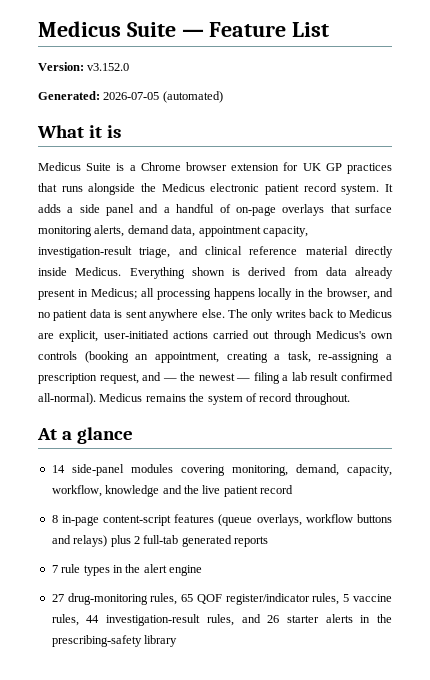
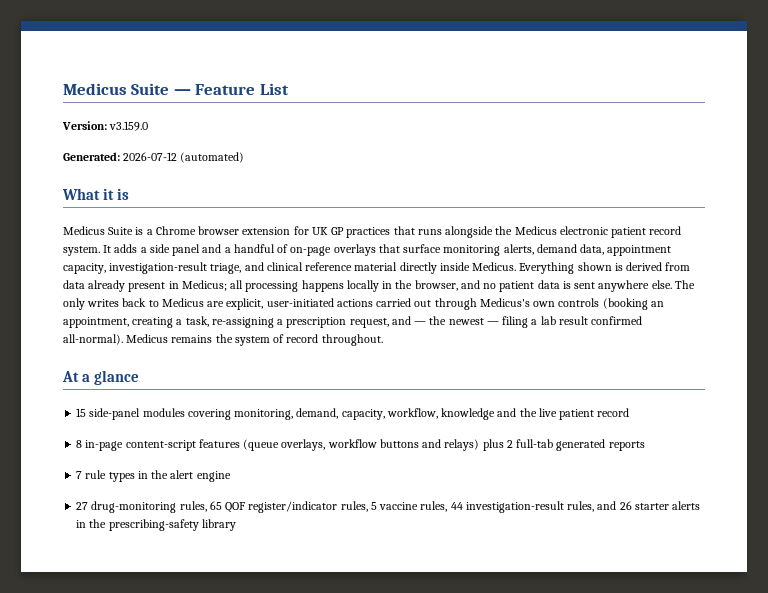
[87,63,130,71] v3.152.0 -> [109,121,149,131] v3.159.0
[103,92,160,100] 2026-07-05 -> [123,152,178,161] 2026-07-12
[51,465,65,473] 14 -> [76,408,87,417] 15

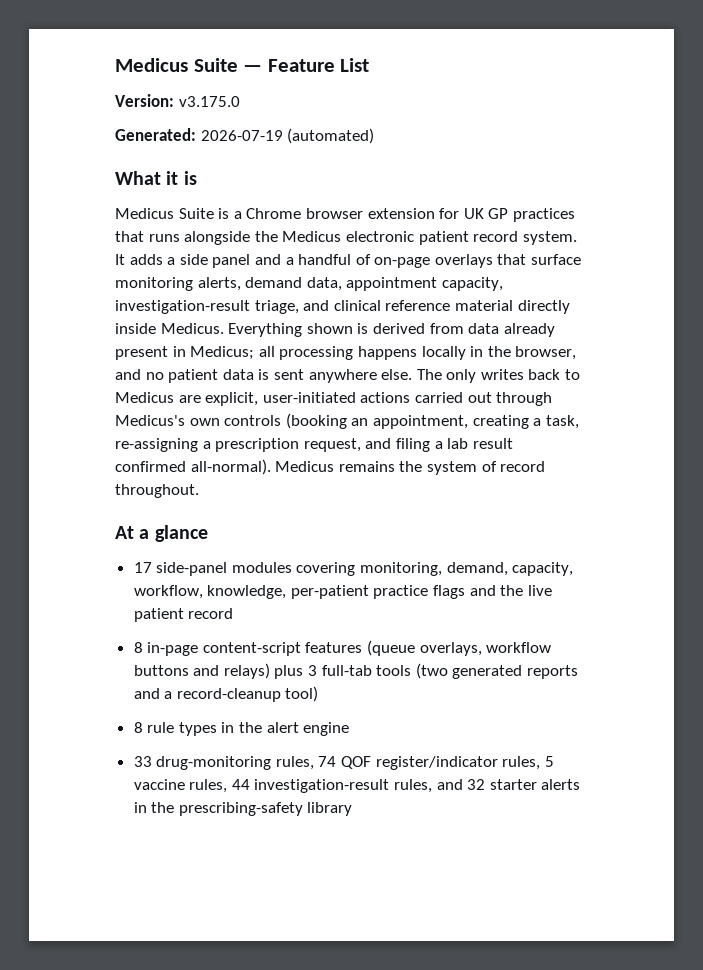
[109,121,149,131] v3.159.0 -> [178,96,240,107] v3.175.0
[123,152,178,161] 2026-07-12 -> [200,130,283,141] 2026-07-19
[414,316,499,325] — the newest — -> (392, 443) none
[76,408,87,417] 15 -> [133,562,152,573] 17
[441,408,496,420] knowledge -> [207,585,466,599] knowledge, per-patient practice flags
[506,439,645,451] [76,471,83,479] 2 full-tab generated reports // 7 -> [308,663,579,679] [133,686,319,702] [133,722,143,733] 3 full-tab tools (two generated reports and a record-cleanup tool) // 8
[76,502,89,510] 27 -> [133,756,152,767] 33
[209,501,222,510] 65 -> [318,756,337,767] 74
[619,501,632,510] 26 -> [467,779,486,790] 32

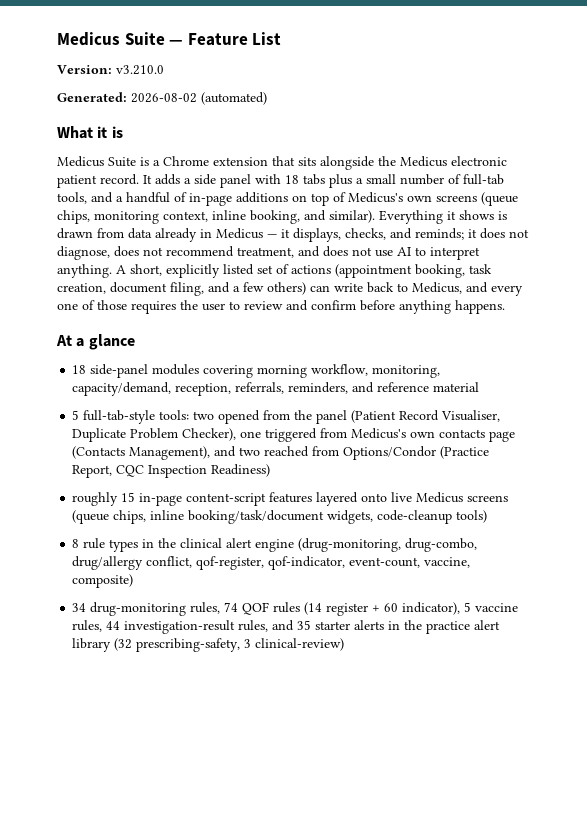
[178,96,240,107] v3.175.0 -> [116,65,164,75] v3.210.0
[200,130,283,141] 2026-07-19 -> [131,93,197,103] 2026-08-02
[305,208,575,222] [115,231,180,242] browser extension for UK GP practices that runs -> [213,156,316,166] extension that sits
[473,231,577,245] record system. -> [100,174,139,185] record.
[254,254,582,268] [115,277,503,291] [115,300,570,314] [115,323,555,337] [115,346,577,360] [115,369,581,383] [115,392,553,406] [115,413,579,429] [115,438,513,452] [115,459,546,475] [115,484,199,498] and a handful of on-page overlays that surface monitoring alerts, demand data, appointment capacity, investigation-result triage, and clinical reference material directly inside Medicus. Everything shown is derived from data already present in Medicus; all processing happens locally in the browser, and no patient data is sent anywhere else. The only writes back to Medicus are explicit, user-initiated actions carried out through Medicus's own controls (booking an appointment, creating a task, re-assigning a prescription request, and filing a lab result confirmed all-normal). Medicus remains the system of record throughout. -> [255,174,504,188] [57,192,518,206] [57,210,507,224] [57,228,529,242] [57,246,480,260] [57,264,492,278] [57,282,523,296] [57,300,505,314] with 18 tabs plus a small number of full-tab tools, and a handful of in-page additions on top of Medicus's own screens (queue chips, monitoring context, inline booking, and similar). Everything it shows is drawn from data already in Medicus — it displays, checks, and reminds; it does not diagnose, does not recommend treatment, and does not use AI to interpret anything. A short, explicitly listed set of actions (appointment booking, task creation, document filing, and a few others) can write back to Medicus, and every one of those requires the user to review and confirm before anything happens.
[133,562,152,573] 17 -> [72,365,87,374] 18
[360,562,574,576] [133,585,552,599] [133,608,234,622] [133,640,552,656] [133,663,579,679] [133,686,319,702] monitoring, demand, capacity, workflow, knowledge, per-patient practice flags and the live patient record // 8 in-page content-script features (queue overlays, workflow buttons and relays) plus 3 full-tab tools (two generated reports and a record-cleanup tool) -> [257,364,441,378] [72,382,480,396] [72,410,501,424] [72,428,516,442] [72,446,490,460] [72,464,271,478] [72,492,509,506] [72,510,488,524] morning workflow, monitoring, capacity/demand, reception, referrals, reminders, and reference material // 5 full-tab-style tools: two opened from the panel (Patient Record Visualiser, Duplicate Problem Checker), one triggered from Medicus's own contacts page (Contacts Management), and two reached from Options/Condor (Practice Report, CQC Inspection Readiness) // roughly 15 in-page content-script features layered onto live Medicus screens (queue chips, inline booking/task/document widgets, code-cleanup tools)
(263, 727) none -> [180,538,223,548] clinical
[133,756,541,770] // 33 drug-monitoring rules, 74 QOF register/indicator rules, -> [298,538,478,552] [72,556,471,570] [72,574,134,588] [72,602,461,616] (drug-monitoring, drug-combo, drug/allergy conflict, qof-register, qof-indicator, event-count, vaccine, composite) // 34 drug-monitoring rules, 74 QOF rules (14 register + 60 indicator),
[467,779,486,790] 32 -> [297,620,312,630] 35
[178,802,353,816] prescribing-safety library -> [426,620,501,634] [72,638,345,652] practice alert library (32 prescribing-safety, 3 clinical-review)

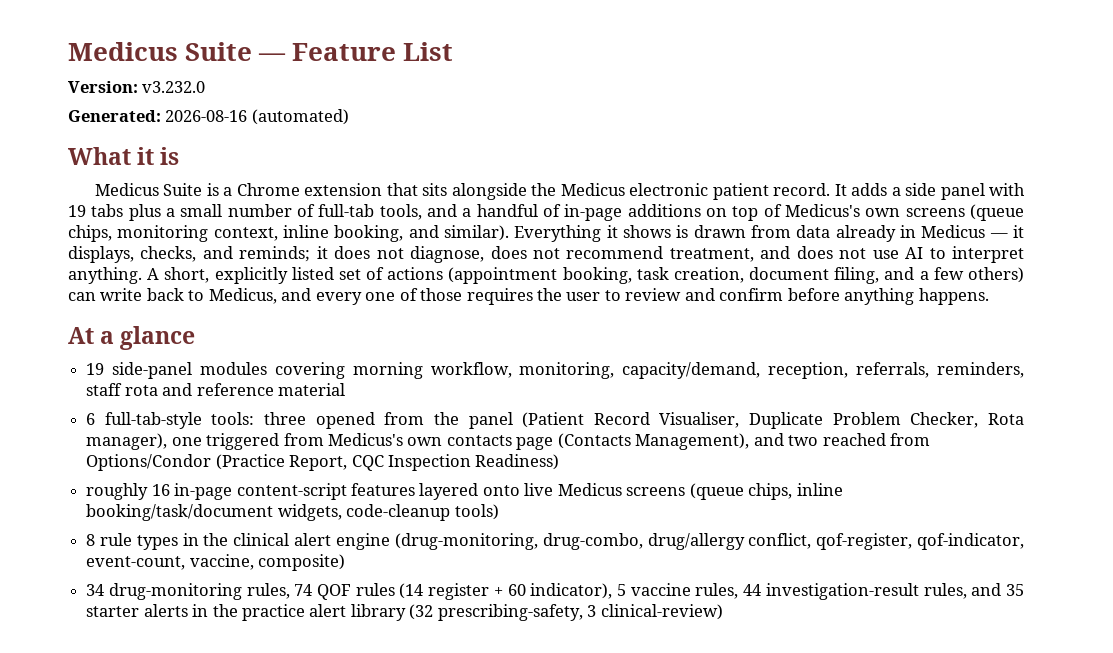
[116,65,164,75] v3.210.0 -> [142,81,206,93] v3.232.0
[131,93,197,103] 2026-08-02 -> [165,110,248,122] 2026-08-16
[285,175,299,184] 18 -> [68,205,86,217] 19
[72,365,87,374] 18 -> [86,363,105,375] 19
(349, 388) none -> [86,383,158,396] staff rota
[72,410,80,420] 5 -> [86,413,96,425] 6
[193,411,215,420] two -> [264,412,307,425] three
[182,428,237,441] Checker), -> [910,412,1024,428] [86,433,168,450] Checker, Rota manager),
[121,492,136,502] 15 -> [151,484,170,496] 16

